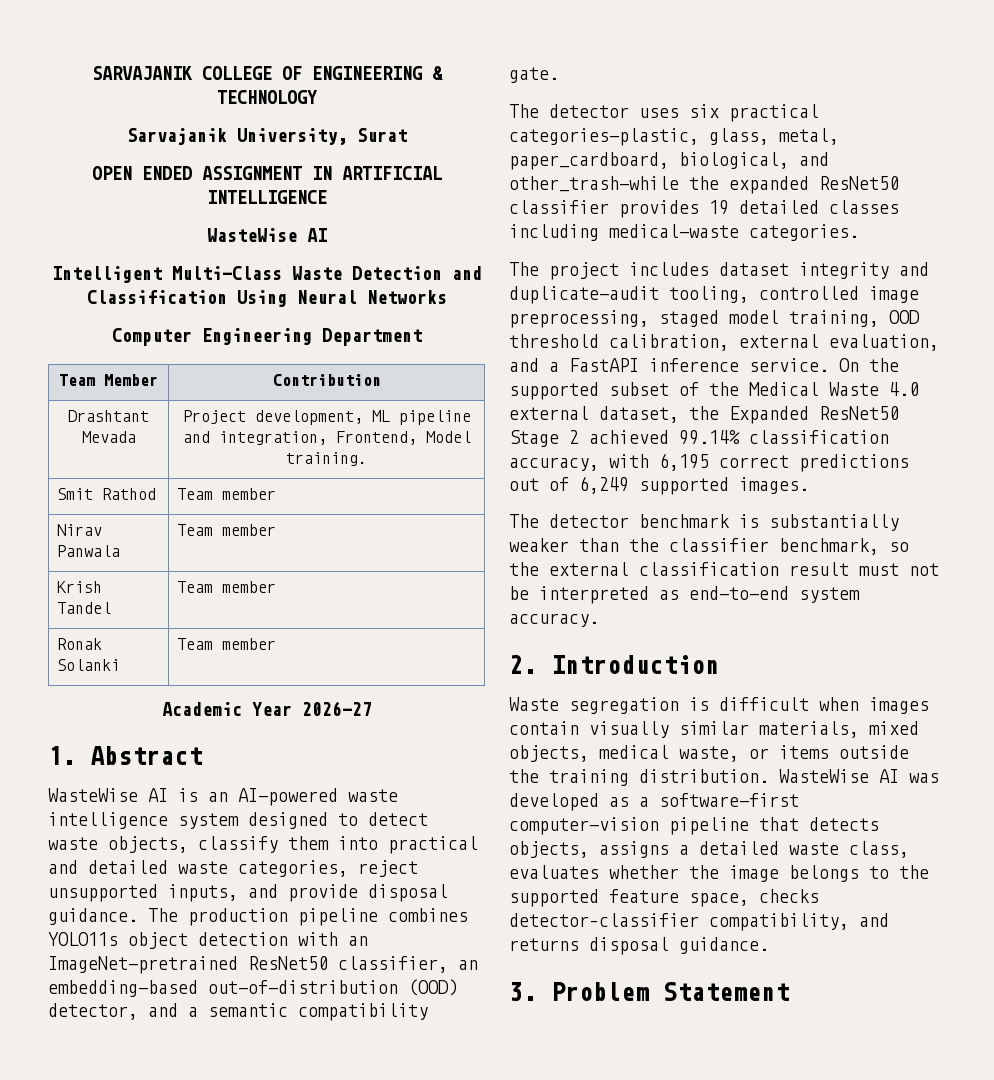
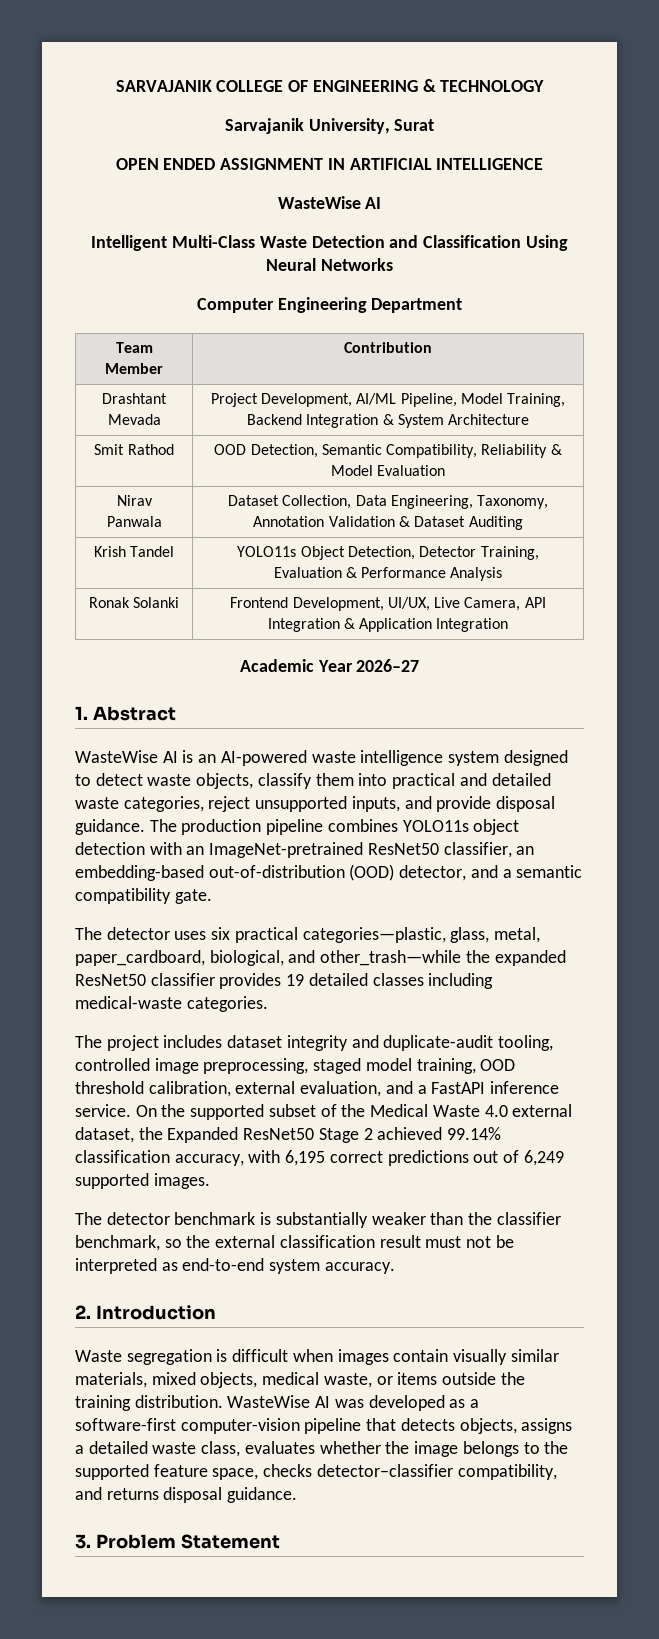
[254,410,471,425] [182,431,471,445] [286,452,367,466] [57,488,157,500] [177,488,277,500] [57,524,103,536] [57,545,121,557] [177,524,277,536] [57,581,103,593] [57,602,112,614] [177,581,277,593] [57,638,103,650] [57,659,121,671] [177,638,277,650] development, ML pipeline and integration, Frontend, Model training. // Smit Rathod | Team member // Nirav Panwala | Team member // Krish Tandel | Team member // Ronak Solanki | Team member -> [261,393,566,407] [246,414,530,428] [94,444,174,455] [214,444,562,458] [330,465,446,476] [116,495,153,506] [106,516,162,527] [227,495,549,509] [253,516,523,530] [93,546,175,557] [237,546,539,560] [273,567,503,581] [88,597,180,608] [230,597,546,611] [267,618,509,632] Development, AI/ML Pipeline, Model Training, Backend Integration & System Architecture // Smit Rathod | OOD Detection, Semantic Compatibility, Reliability & Model Evaluation // Nirav Panwala | Dataset Collection, Data Engineering, Taxonomy, Annotation Validation & Dataset Auditing // Krish Tandel | YOLO11s Object Detection, Detector Training, Evaluation & Performance Analysis // Ronak Solanki | Frontend Development, UI/UX, Live Camera, API Integration & Application Integration

